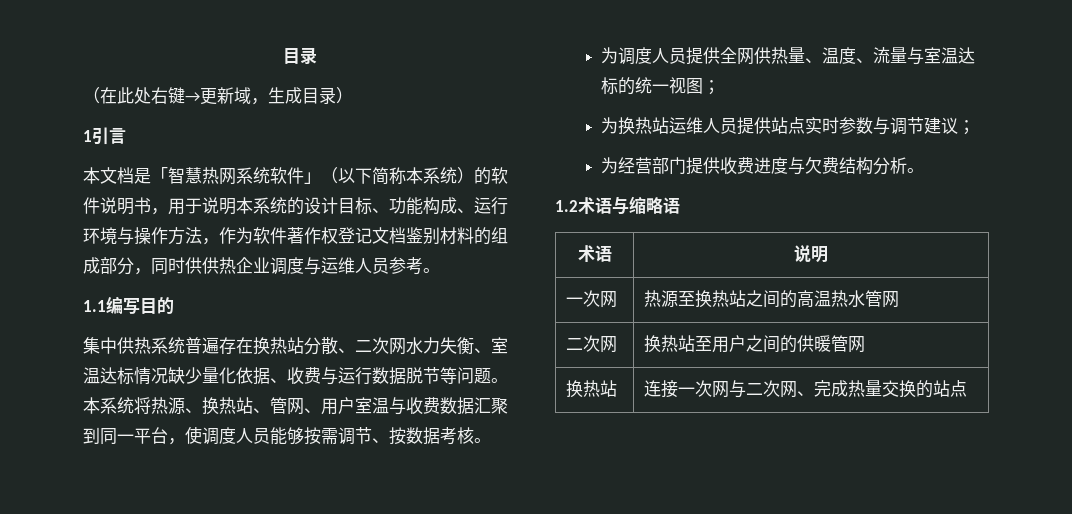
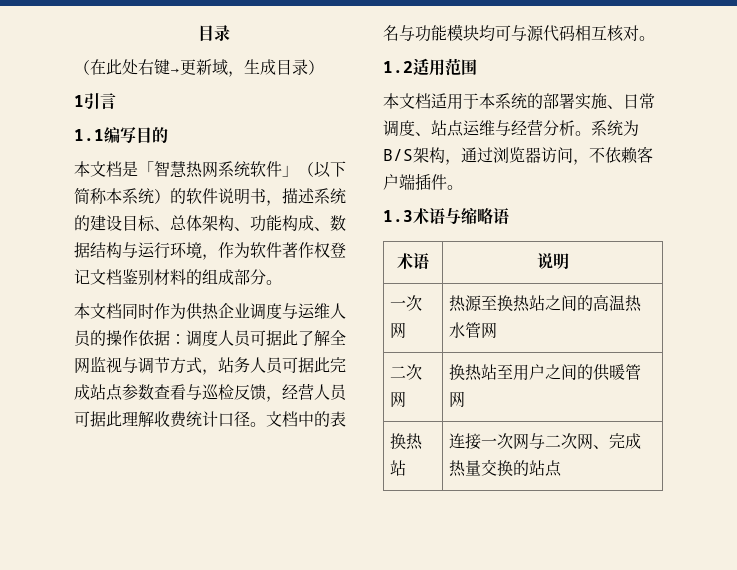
(126, 136) none -> [74,127,168,143] // 1.1编写目的
[168,197,508,215] [83,227,202,245] 用于说明本系统的设计目标、功能构成、运行环境与操作方法 -> [282,188,346,204] [74,215,346,232] [74,242,202,259] 描述系统的建设目标、总体架构、功能构成、数据结构与运行环境
[134,257,202,275] ，同时供 -> [266,280,282,285] [74,303,186,319] 。 // 本文档同时作为
[389,257,440,275] [83,296,174,314] [83,337,508,355] [83,367,508,385] [83,397,508,415] [83,426,491,445] [601,47,976,65] [601,77,721,95] [601,117,976,135] [601,157,925,175] [555,200,578,212] 参考。 // 1.1编写目的 // 集中供热系统普遍存在换热站分散、二次网水力失衡、室温达标情况缺少量化依据、收费与运行数据脱节等问题。本系统将热源、换热站、管网、用户室温与收费数据汇聚到同一平台，使调度人员能够按需调节、按数据考核。 // 为调度人员提供全网供热量、温度、流量与室温达标的统一视图； // 为换热站运维人员提供站点实时参数与调节建议； // 为经营部门提供收费进度与欠费结构分析。 // 1.2 -> [90,330,346,347] [74,356,346,375] [74,383,347,402] [74,411,346,428] [383,24,655,42] [383,58,477,76] [383,93,655,110] [383,119,639,137] [383,146,653,165] [383,173,463,190] [383,210,413,222] 的操作依据：调度人员可据此了解全网监视与调节方式，站务人员可据此完成站点参数查看与巡检反馈，经营人员可据此理解收费统计口径。文档中的表名与功能模块均可与源代码相互核对。 // 1.2适用范围 // 本文档适用于本系统的部署实施、日常调度、站点运维与经营分析。系统为B/S架构，通过浏览器访问，不依赖客户端插件。 // 1.3

